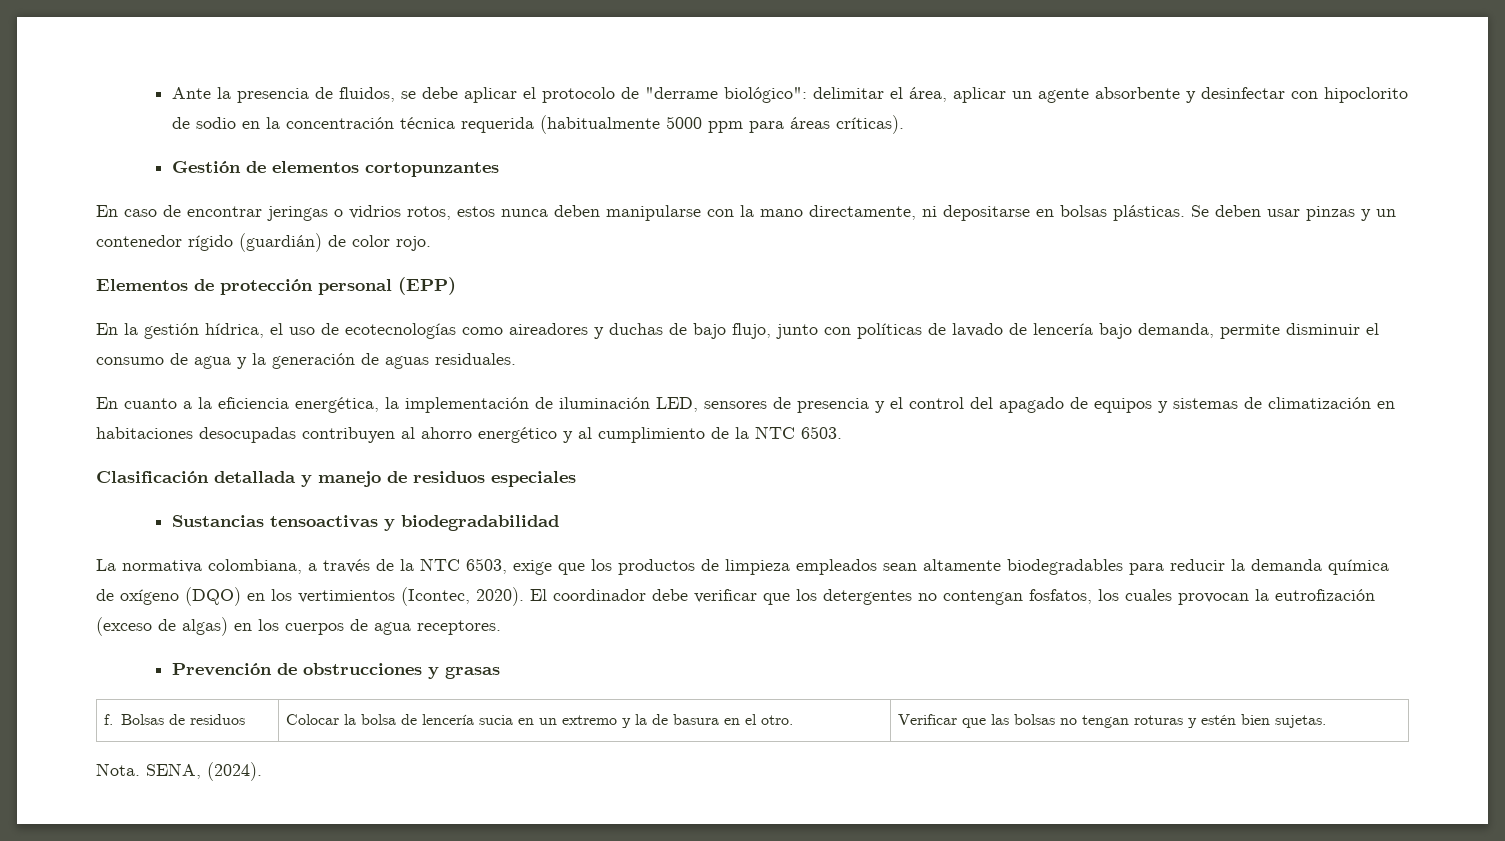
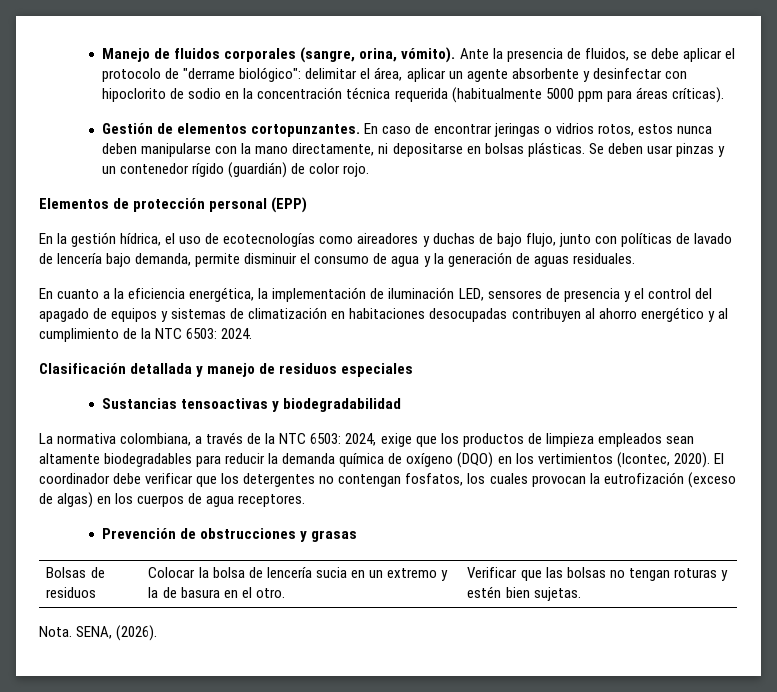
(171, 93) none -> [102,47,456,63] Manejo de fluidos corporales (sangre, orina, vómito).
[364,162,499,177] cortopunzantes // -> [251,124,361,137] cortopunzantes.
[801,426,842,439] 6503. -> [186,328,253,339] 6503: 2024.
[466,558,507,574] 6503, -> [310,433,377,446] 6503: 2024,
[103,714,113,725] f. -> (358, 536) none
[207,762,262,781] (2024). -> [116,625,158,641] (2026).

